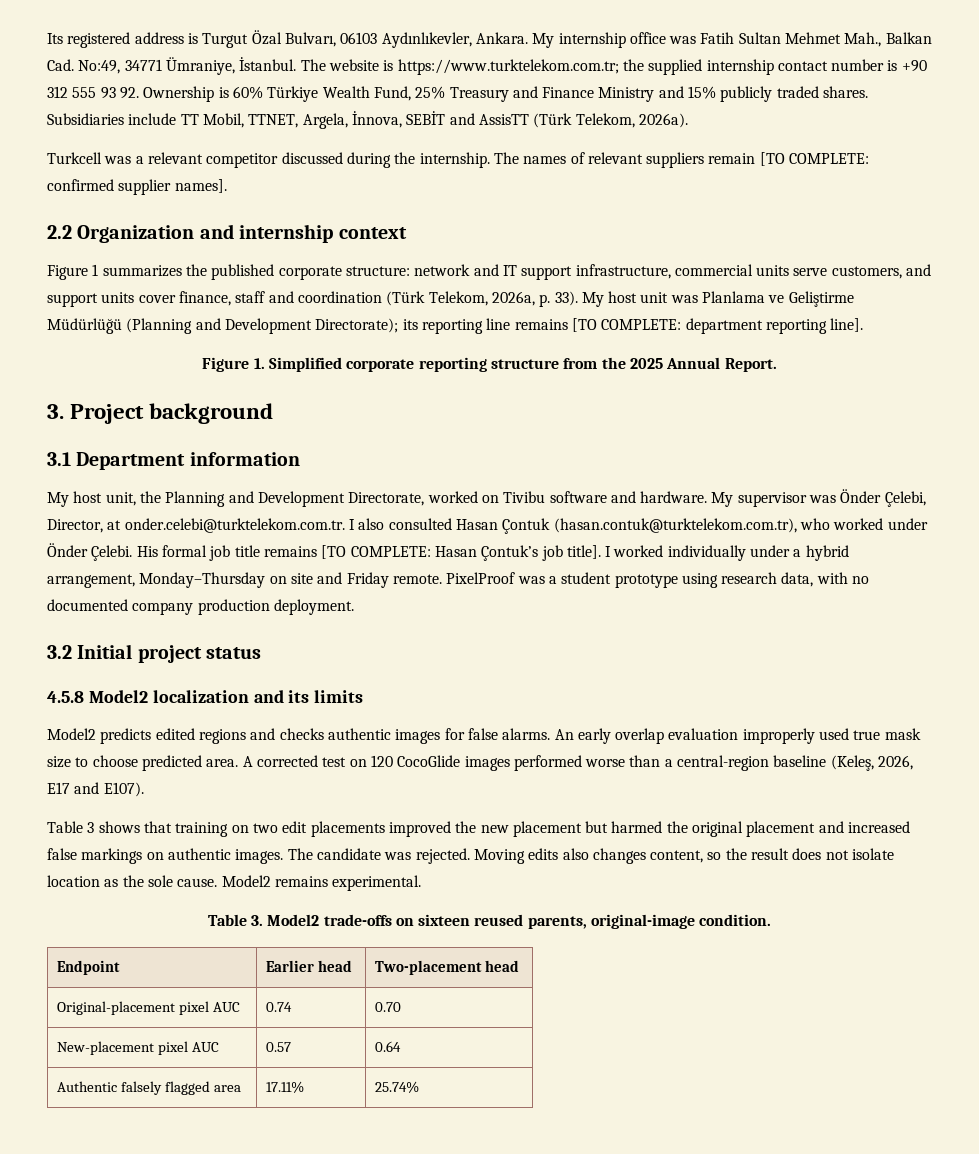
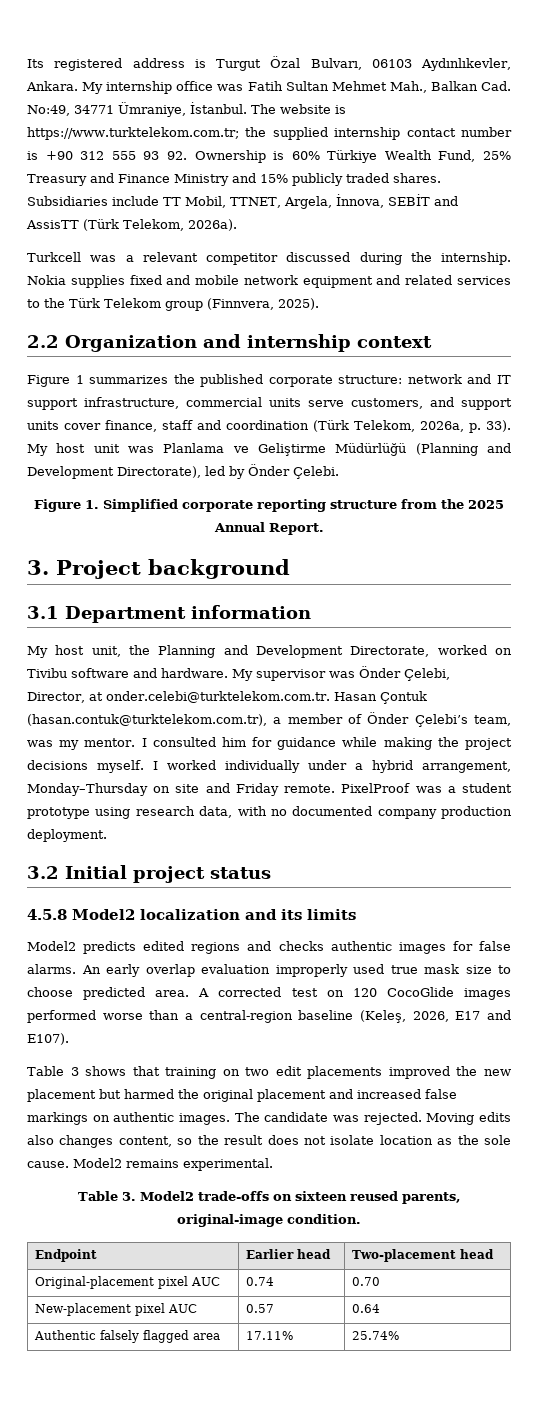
[493,152,870,168] [47,179,227,195] The names of relevant suppliers remain [TO COMPLETE: confirmed supplier names]. -> [27,275,511,288] [27,298,319,311] Nokia supplies fixed and mobile network equipment and related services to the Türk Telekom group (Finnvera, 2025).
[315,318,864,334] Directorate); its reporting line remains [TO COMPLETE: department reporting line]. -> [117,464,339,479] Directorate), led by Önder Çelebi.
[348,518,928,534] [47,543,601,561] I also consulted Hasan Çontuk (hasan.contuk@turktelekom.com.tr), who worked under Önder Çelebi. His formal job title remains [TO COMPLETE: Hasan Çontuk’s job title]. -> [333,691,427,704] [27,712,511,727] [27,737,512,750] [27,760,144,773] Hasan Çontuk (hasan.contuk@turktelekom.com.tr), a member of Önder Çelebi’s team, was my mentor. I consulted him for guidance while making the project decisions myself.

